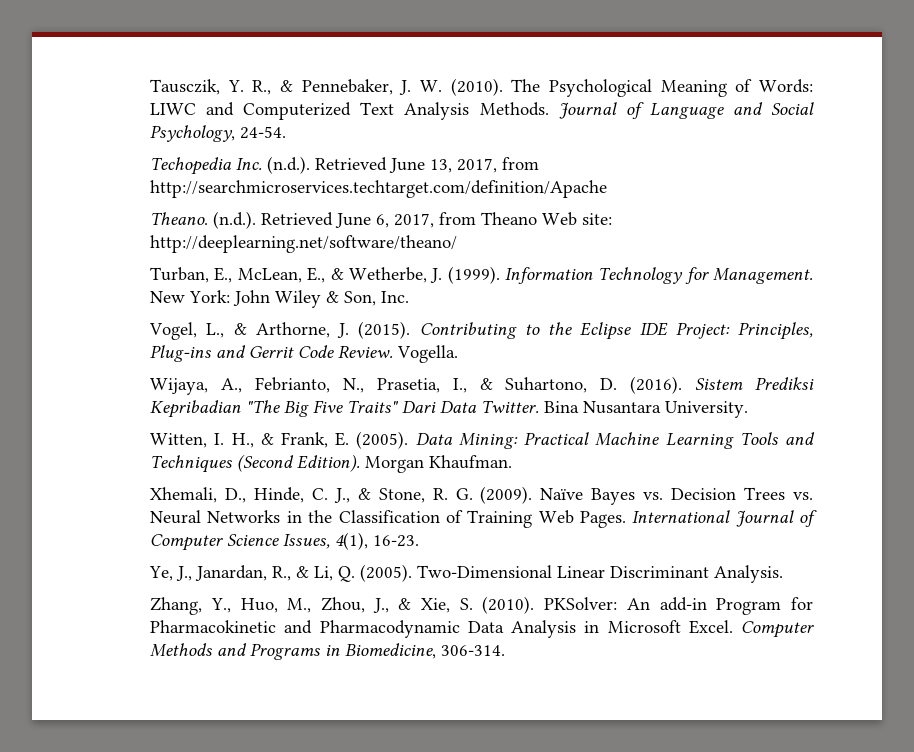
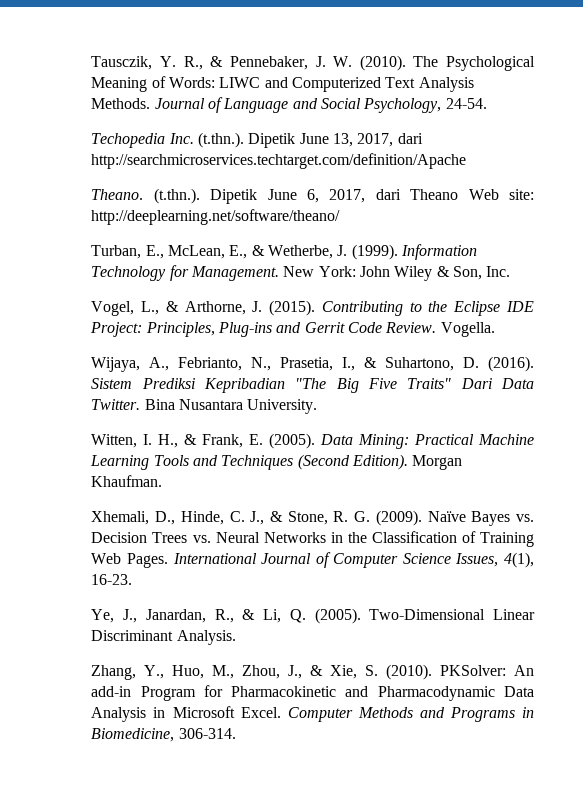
[267,156,388,174] (n.d.). Retrieved -> [198,132,296,148] (t.thn.). Dipetik
[502,157,540,170] from -> [397,133,423,144] dari
[213,211,334,229] (n.d.). Retrieved -> [153,188,258,204] (t.thn.). Dipetik
[439,212,477,225] from -> [375,189,401,200] dari

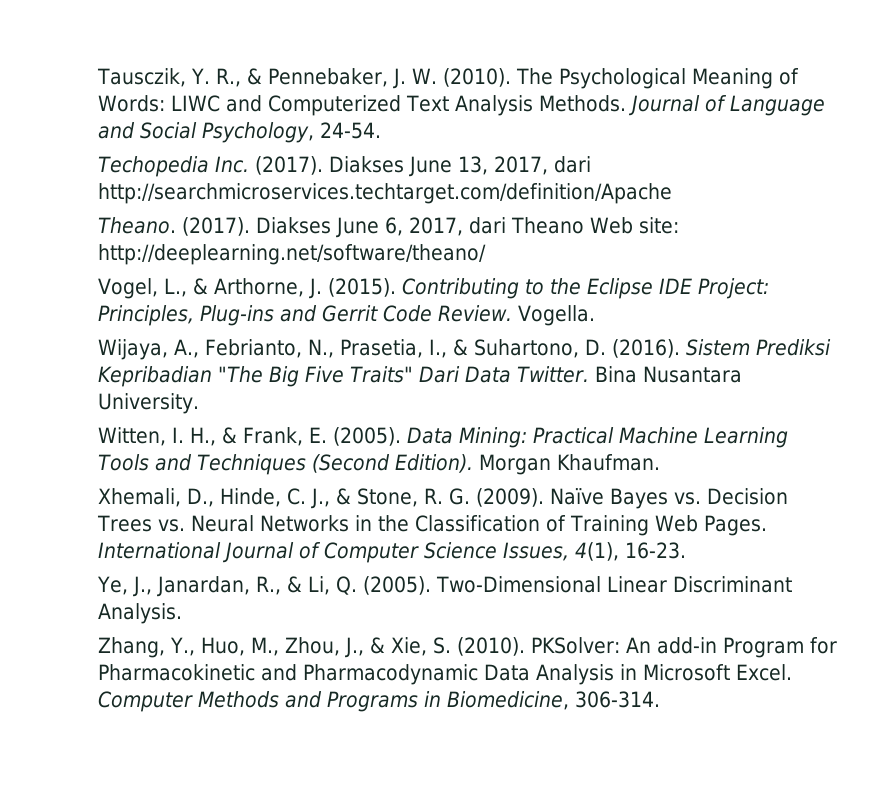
[198,132,296,148] (t.thn.). Dipetik -> [255,156,405,175] (2017). Diakses
[153,188,258,204] (t.thn.). Dipetik -> [182,217,332,236] (2017). Diakses
[91,244,477,260] [91,265,511,281] // Turban, E., McLean, E., & Wetherbe, J. (1999). Information Technology for Management. New York: John Wiley & Son, Inc. -> (487, 254) none

